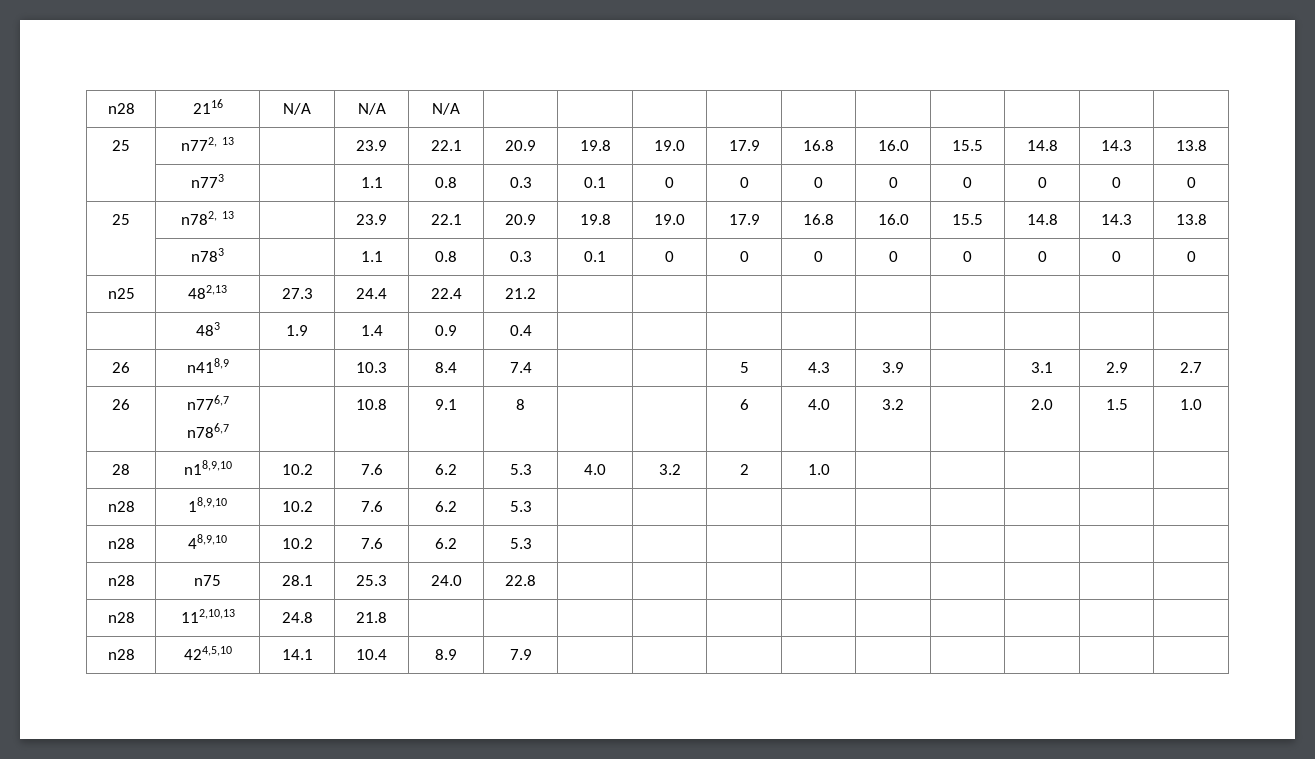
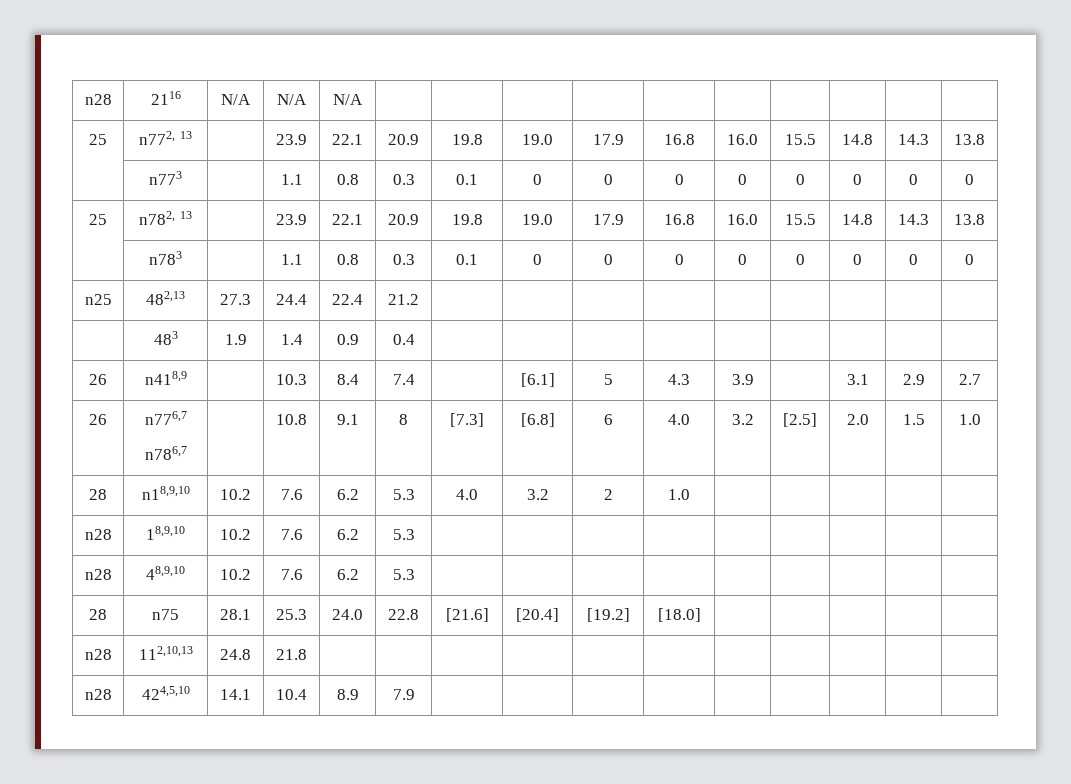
(532, 367) none -> [520,373,555,387] [6.1]
(525, 404) | -> [450,413,484,427] [520,413,555,427] [7.3] | [6.8]
(904, 404) none -> [783,413,817,427] [2.5]
[107,575,135,586] n28 -> [89,609,107,620] 28
(536, 580) | | | -> [445,608,489,622] [516,608,559,622] [586,608,630,622] [657,608,701,622] [21.6] | [20.4] | [19.2] | [18.0]

